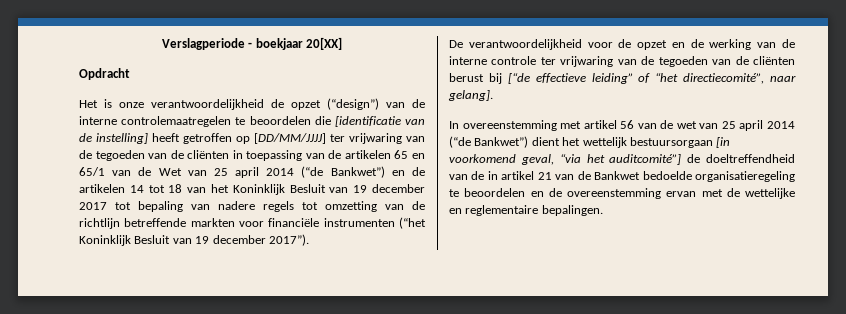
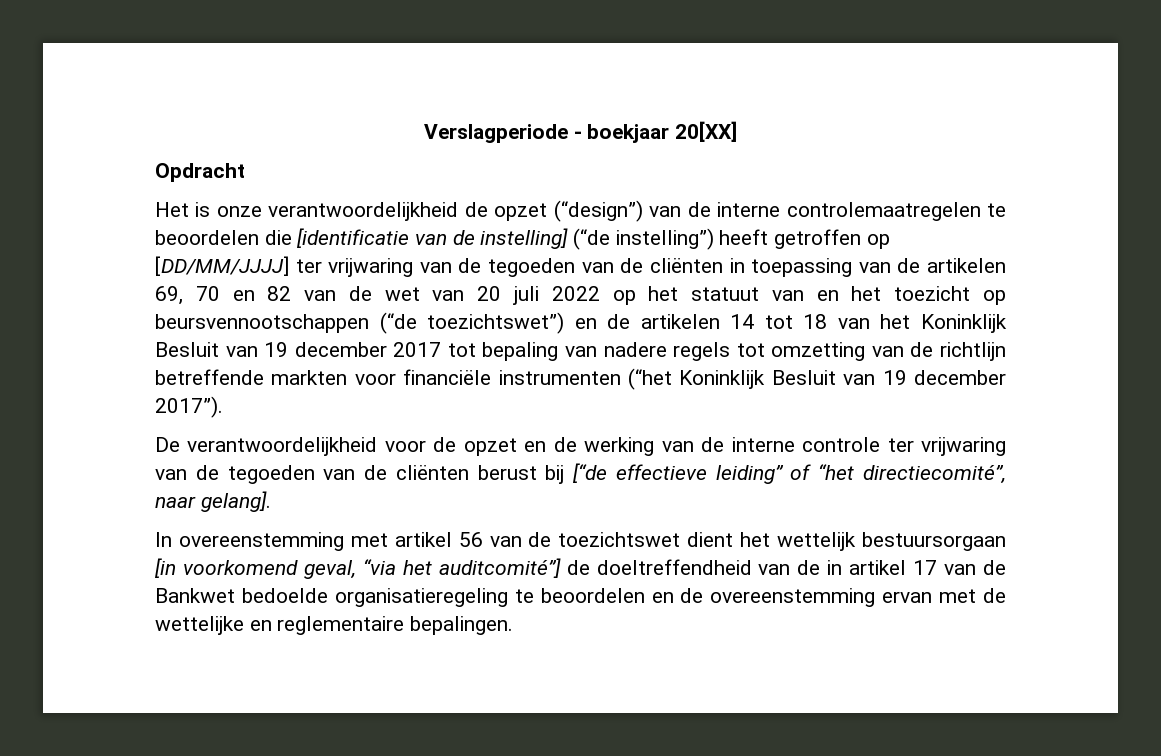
(148, 138) none -> [573,228,714,250] (“de instelling”)
[394,150,425,159] [79,166,385,178] 65 en 65/1 van de Wet van 25 april 2014 (“de Bankwet”) -> [155,286,1007,305] [155,312,565,334] 69, 70 en 82 van de wet van 20 juli 2022 op het statuut van en het toezicht op beursvennootschappen (“de toezichtswet”)
[676,120,795,131] [449,136,529,148] wet van 25 april 2014 (“de Bankwet”) -> [558,532,681,547] toezichtswet
[537,172,552,180] 21 -> [913,560,938,575] 17

